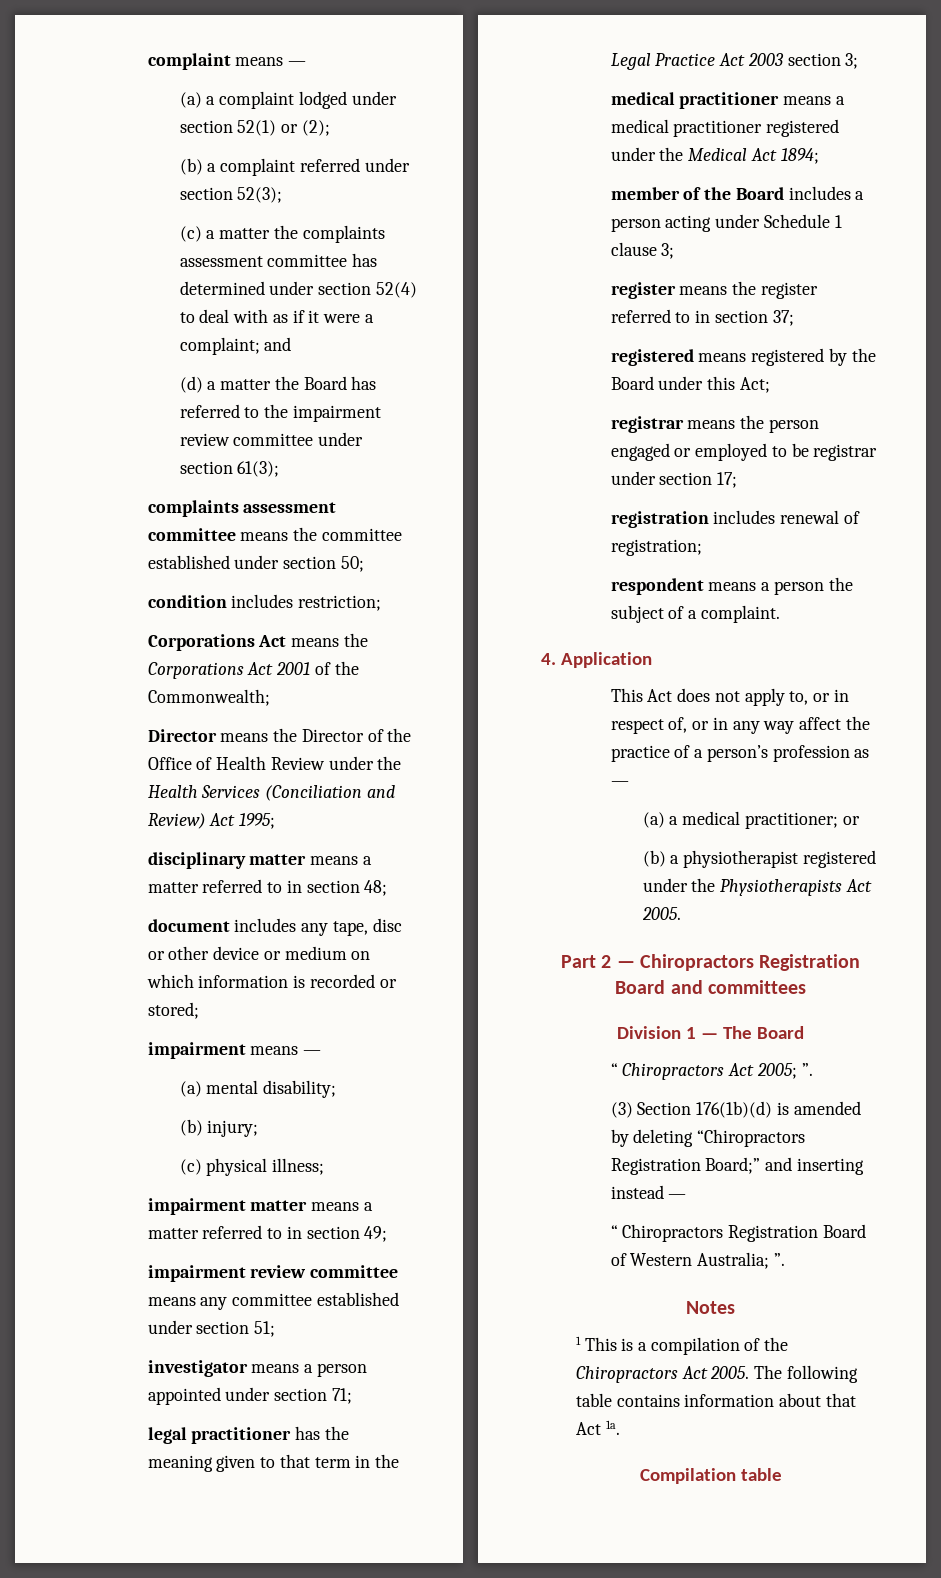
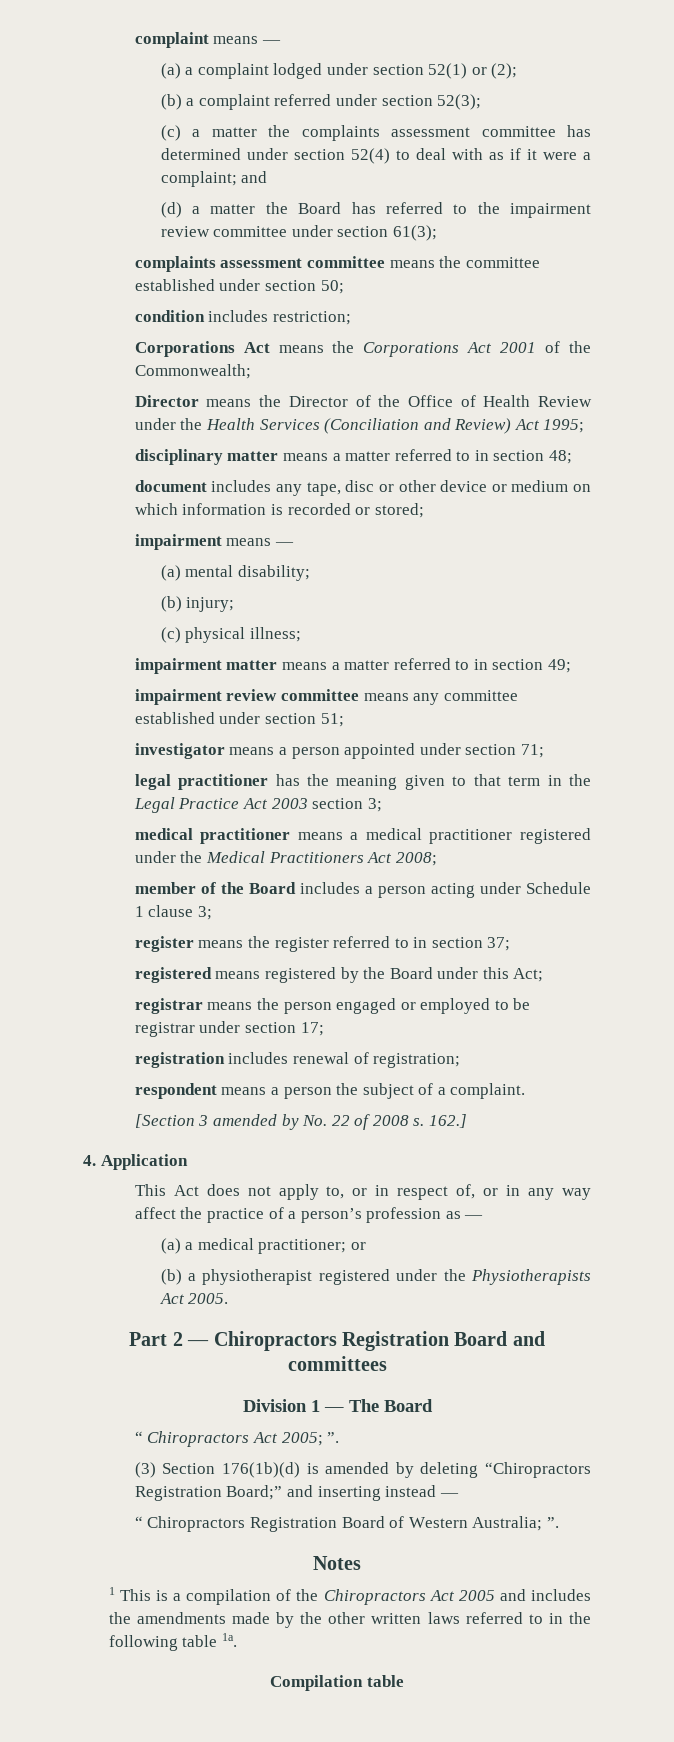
[750,148,819,164] Act 1894; -> [268,852,437,866] Practitioners Act 2008;
(780, 614) none -> [134,1114,468,1130] // [Section 3 amended by No. 22 of 2008 s. 162.]
[710,1365,858,1383] [575,1393,856,1407] [575,1422,601,1435] 2005. The following table contains information about that Act -> [458,1589,591,1601] [108,1612,591,1628] [108,1635,218,1651] 2005 and includes the amendments made by the other written laws referred to in the following table

